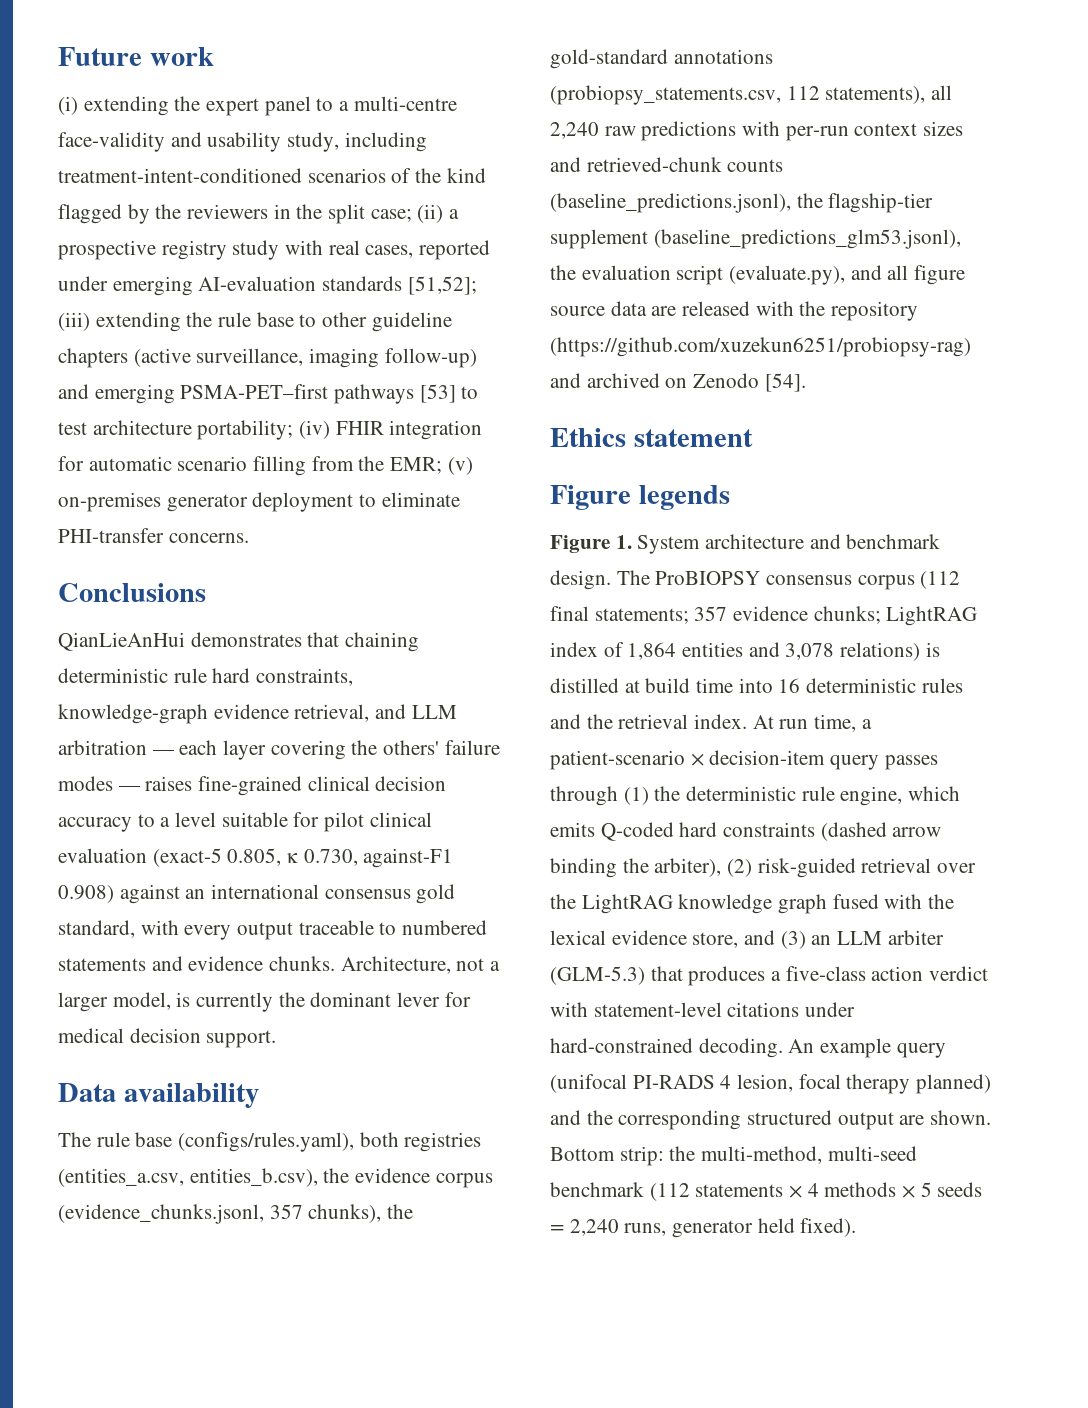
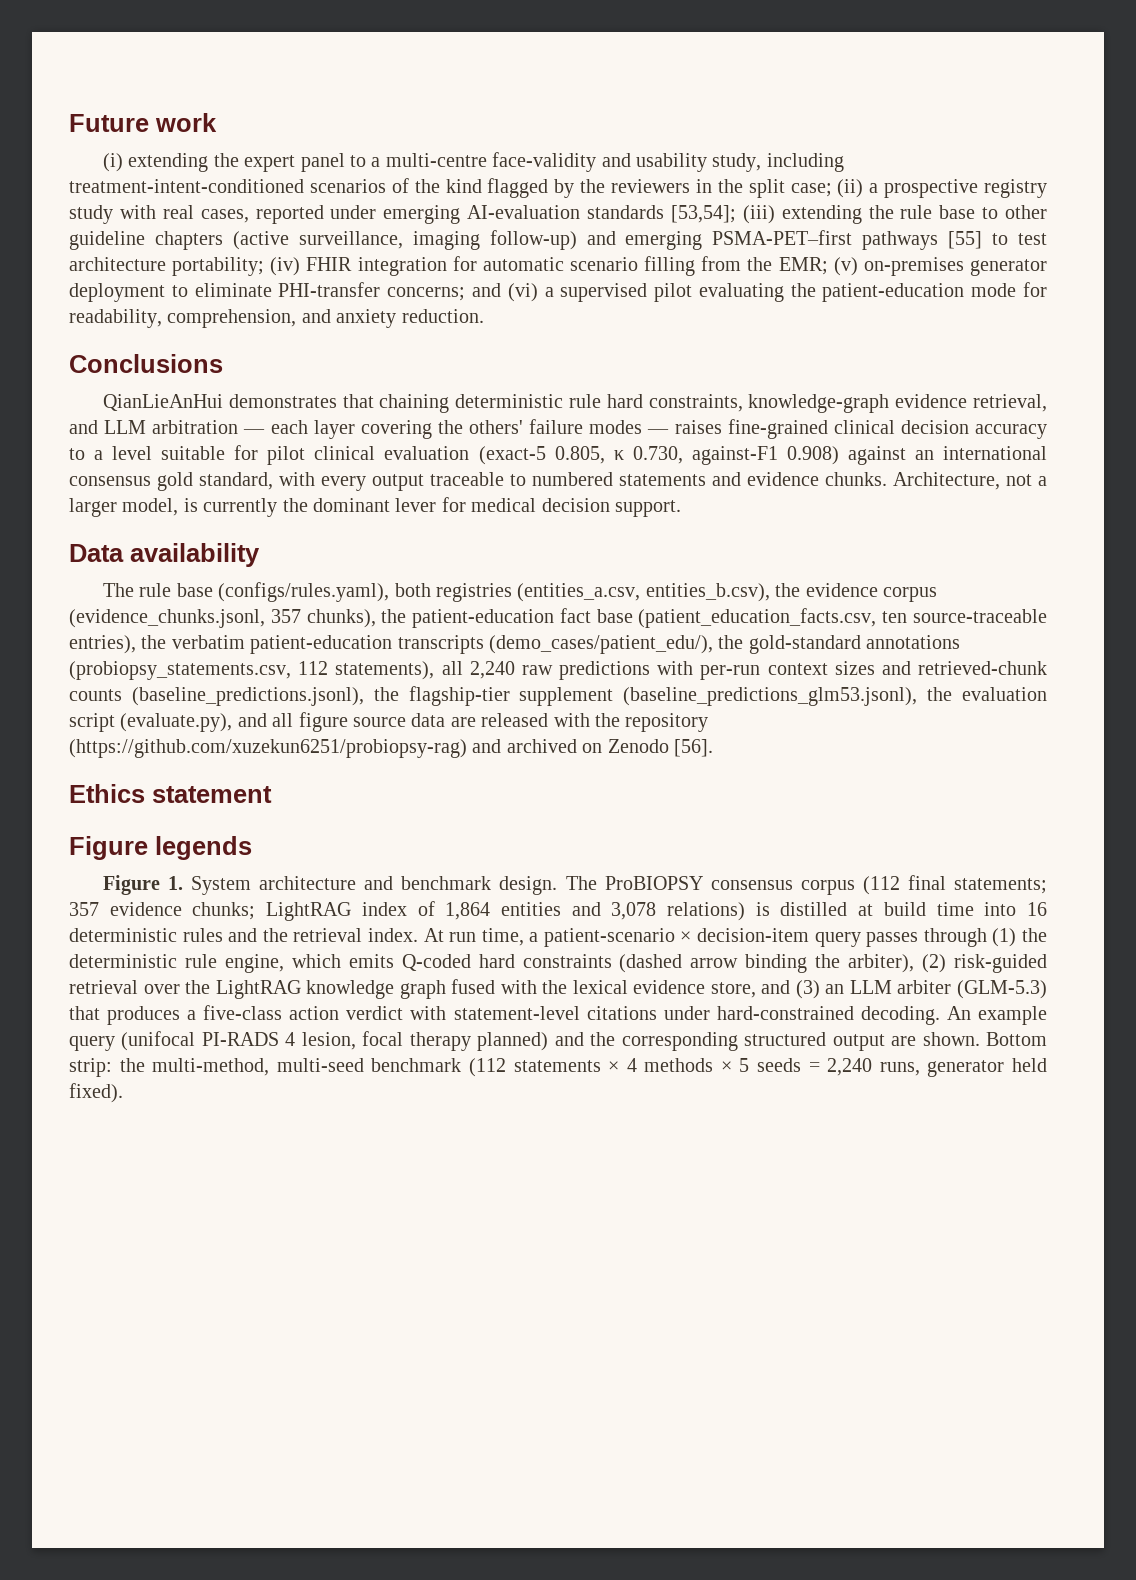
[407,276,477,295] [51,52]; -> [670,205,736,223] [53,54];
[419,384,456,403] [53] -> [948,231,983,249] [55]
[168,533,249,543] concerns. -> [387,282,1048,302] [69,309,484,328] concerns; and (vi) a supervised pilot evaluating the patient-education mode for readability, comprehension, and anxiety reduction.
(414, 1211) none -> [412,608,1048,628] [69,635,744,654] patient-education fact base (patient_education_facts.csv, ten source-traceable entries), the verbatim patient-education transcripts (demo_cases/patient_edu/), the
[764,373,806,392] [54]. -> [673,739,713,757] [56].

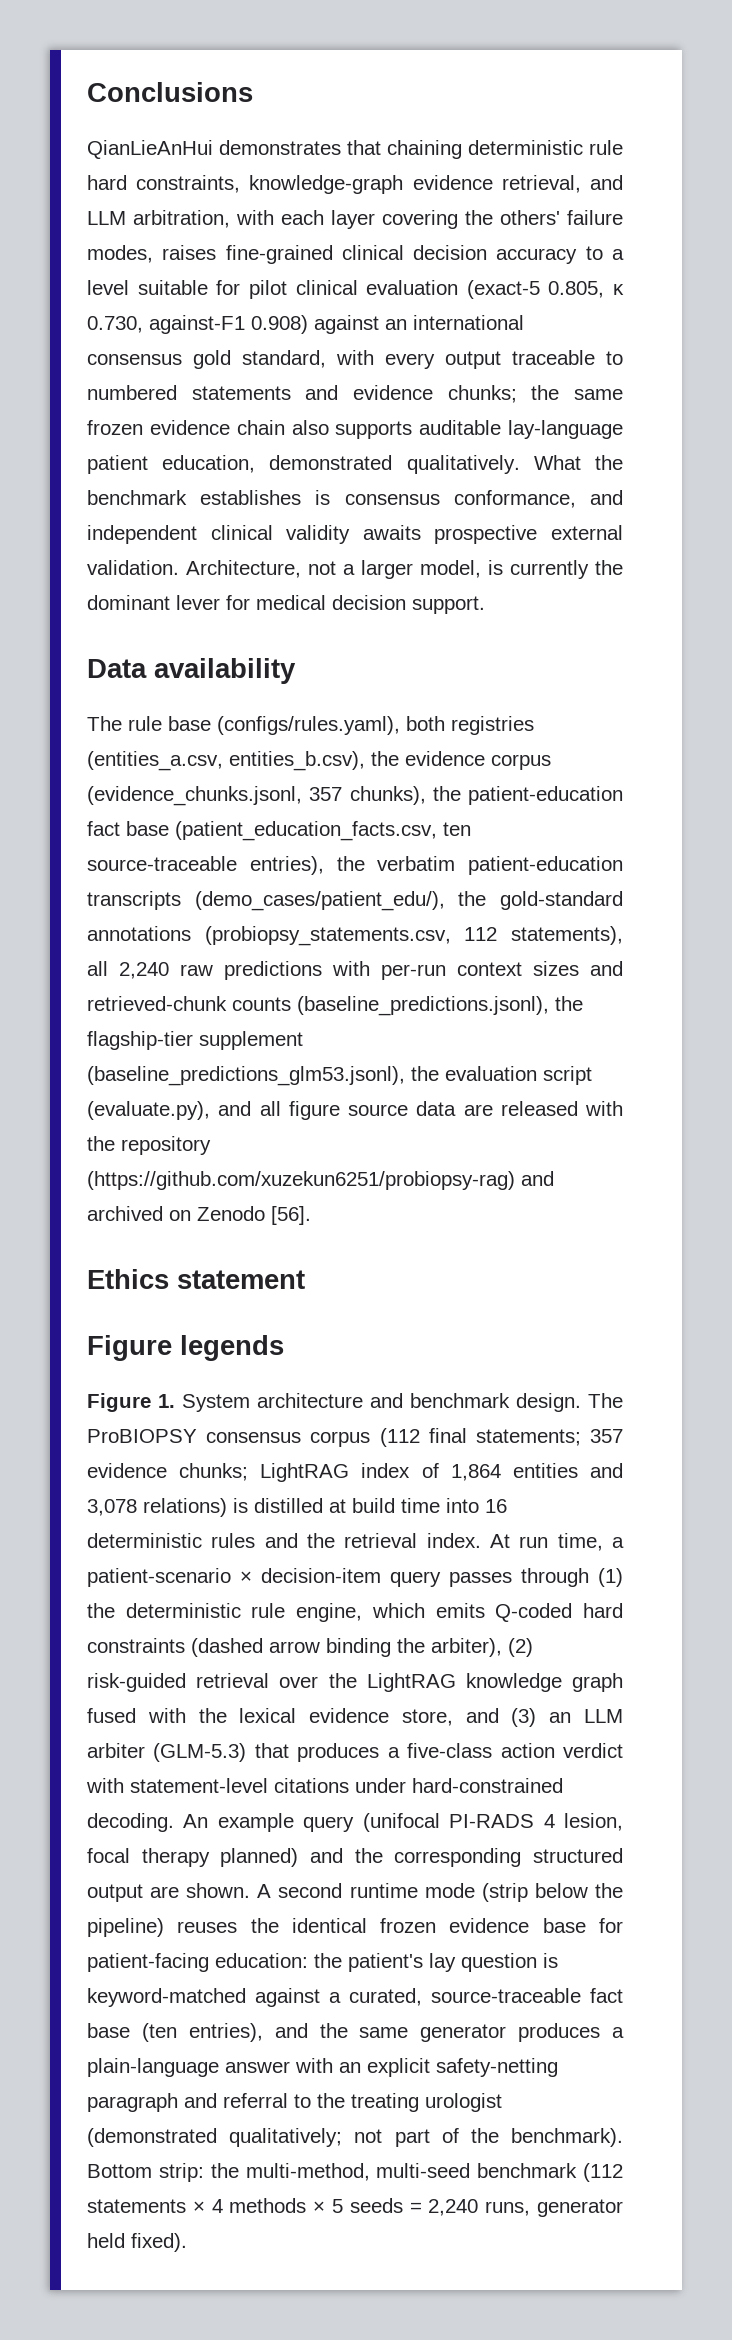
[69,113,217,132] [102,152,844,172] [69,178,1047,198] [69,205,1047,224] [69,230,1047,250] [69,256,1047,276] [69,282,1048,302] [69,309,484,328] Future work // (i) extending the expert panel to a multi-centre face-validity and usability study, including treatment-intent-conditioned scenarios of the kind flagged by the reviewers in the split case; (ii) a prospective registry study with real cases, reported under emerging AI-evaluation standards [53,54]; (iii) extending the rule base to other guideline chapters (active surveillance, imaging follow-up) and emerging PSMA-PET–first pathways [55] to test architecture portability; (iv) FHIR integration for automatic scenario filling from the EMR; (v) on-premises generator deployment to eliminate PHI-transfer concerns; and (vi) a supervised pilot evaluating the patient-education mode for readability, comprehension, and anxiety reduction. // -> (87, 92) none
[152,420,266,434] arbitration — -> [133,210,274,228] arbitration, with
[589,420,670,434] modes — -> [87,245,153,263] modes,
[825,472,887,486] chunks. -> [447,385,623,403] [87,420,623,439] [87,455,623,474] [87,490,623,508] [87,525,623,544] [87,560,179,575] chunks; the same frozen evidence chain also supports auditable lay-language patient education, demonstrated qualitatively. What the benchmark establishes is consensus conformance, and independent clinical validity awaits prospective external validation.
(980, 1039) none -> [257,1883,623,1902] [87,1918,623,1937] [87,1953,558,1972] [87,1988,623,2007] [87,2023,624,2042] [87,2058,558,2077] [87,2093,502,2112] [87,2128,623,2147] A second runtime mode (strip below the pipeline) reuses the identical frozen evidence base for patient-facing education: the patient's lay question is keyword-matched against a curated, source-traceable fact base (ten entries), and the same generator produces a plain-language answer with an explicit safety-netting paragraph and referral to the treating urologist (demonstrated qualitatively; not part of the benchmark).

